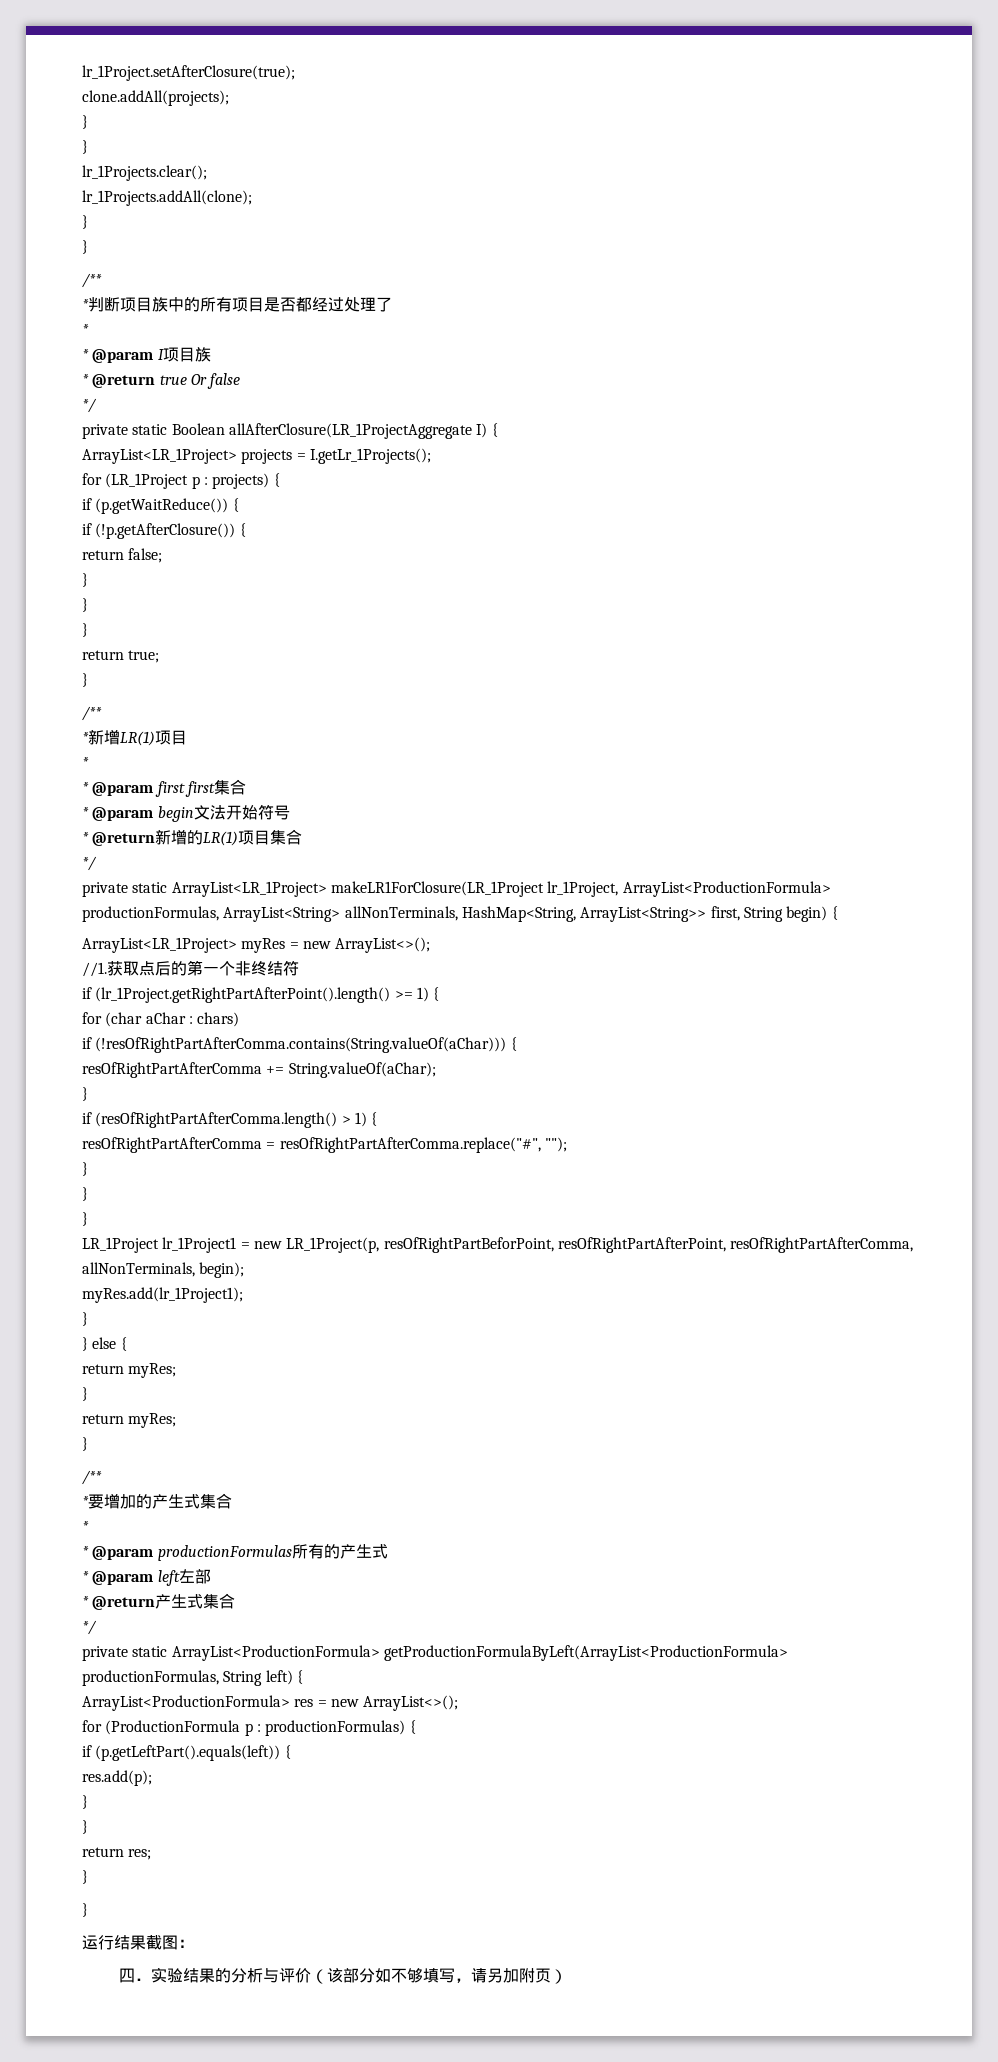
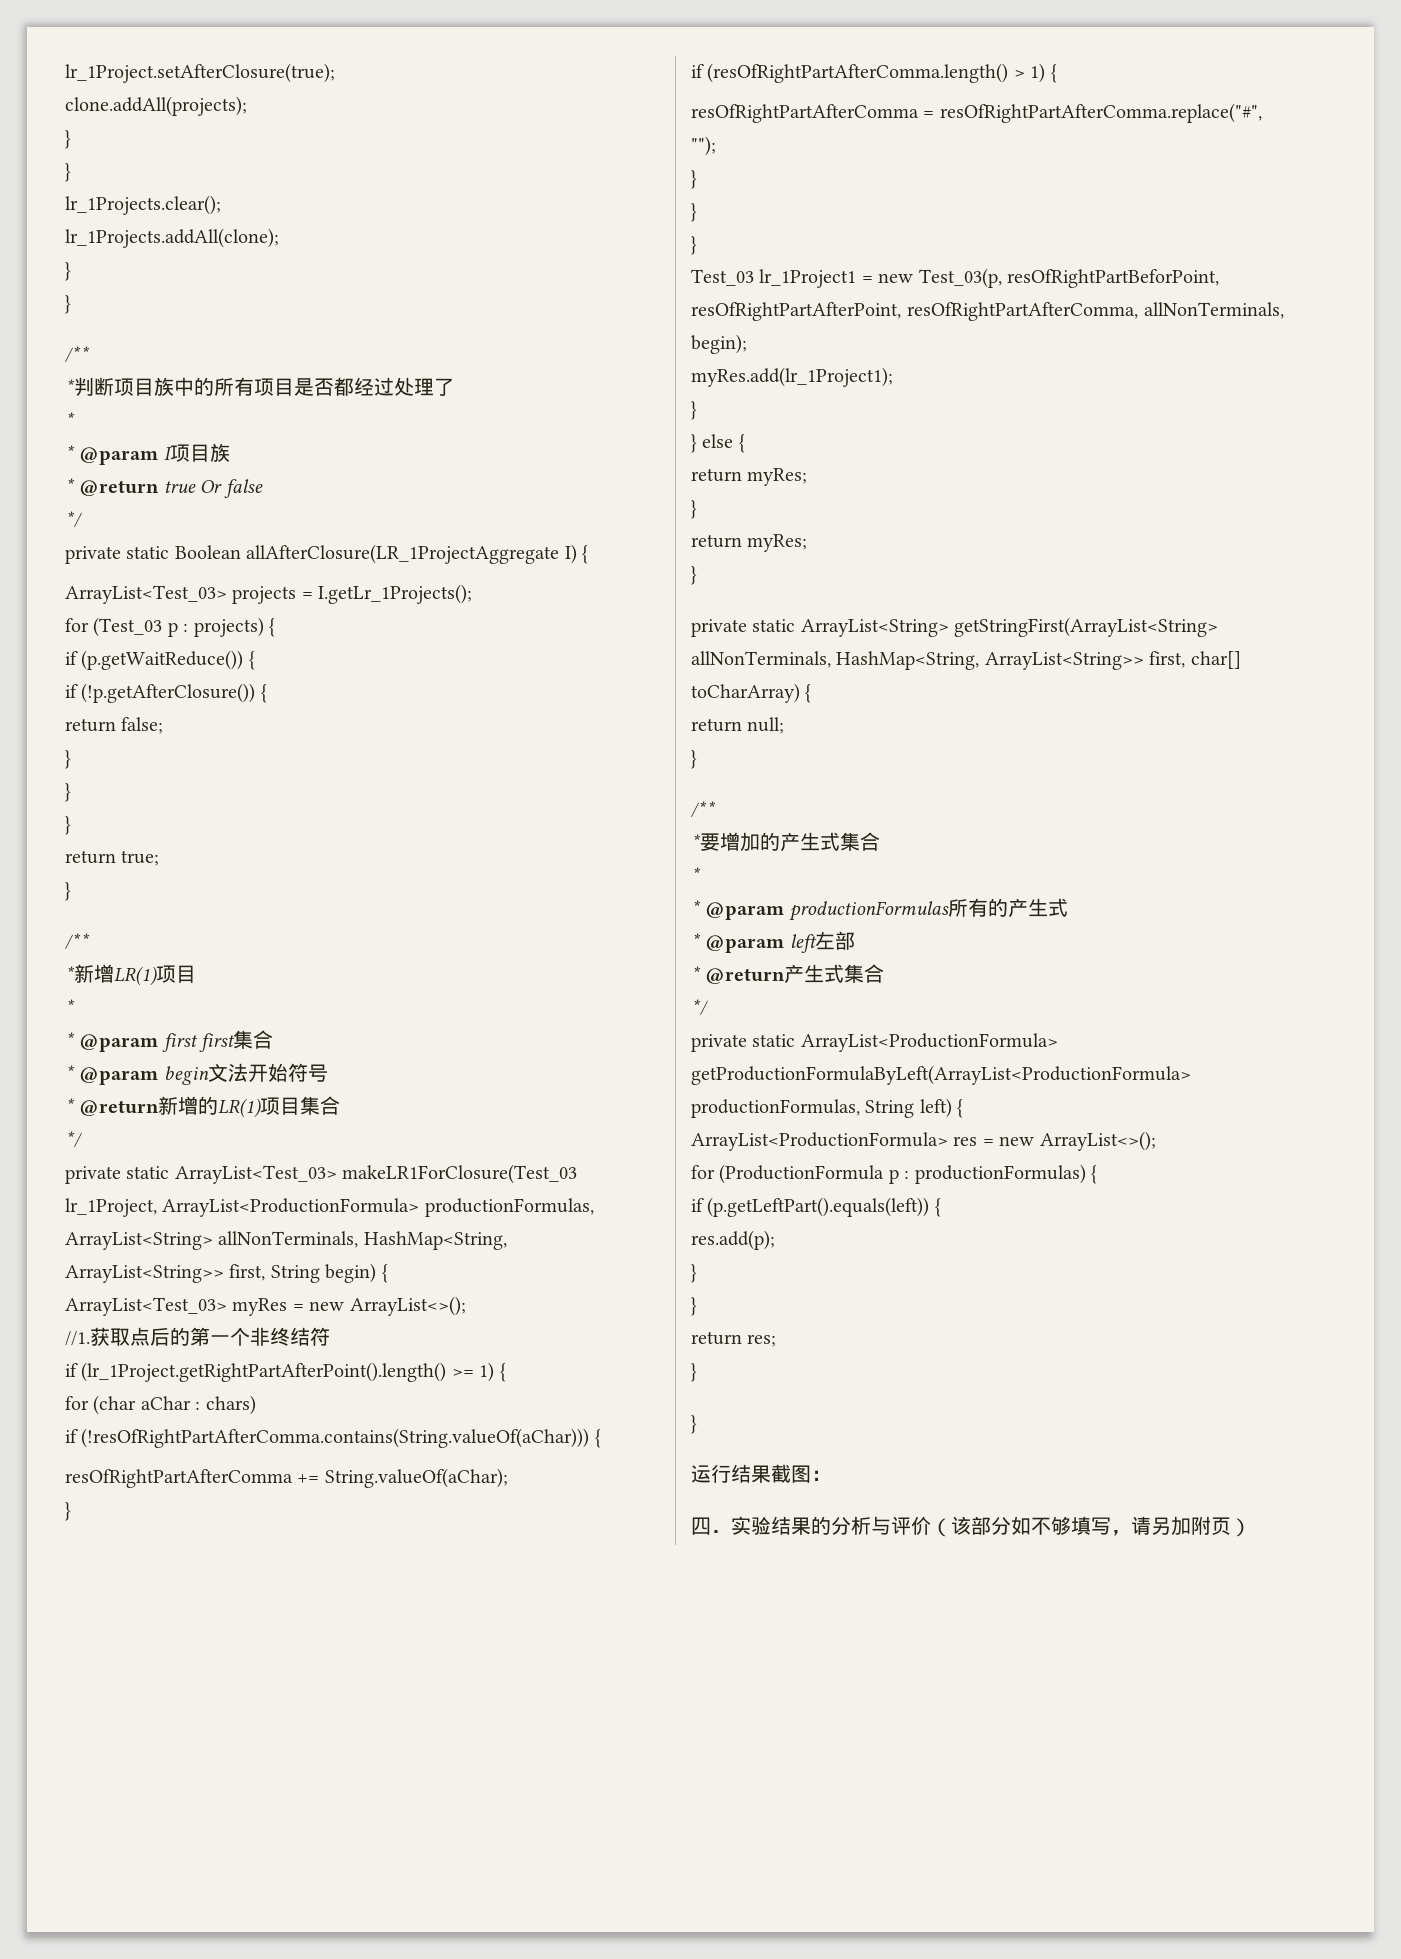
[82,448,237,464] ArrayList<LR_1Project> -> [65,585,227,604] ArrayList<Test_03>
[105,473,189,489] (LR_1Project -> [93,617,163,637] (Test_03
[171,881,544,897] ArrayList<LR_1Project> makeLR1ForClosure(LR_1Project -> [174,1164,578,1184] ArrayList<Test_03> makeLR1ForClosure(Test_03
[82,937,237,953] ArrayList<LR_1Project> -> [65,1297,227,1316] ArrayList<Test_03>
[82,1237,159,1253] LR_1Project -> [691,269,754,286] Test_03
[286,1237,380,1253] LR_1Project(p, -> [918,268,1002,288] Test_03(p,
(88, 1444) none -> [691,617,1219,637] [691,651,1241,670] [691,683,812,703] [691,717,785,734] [691,750,697,769] // private static ArrayList<String> getStringFirst(ArrayList<String> allNonTerminals, HashMap<String, ArrayList<String>> first, char[] toCharArray) { // return null; // }

